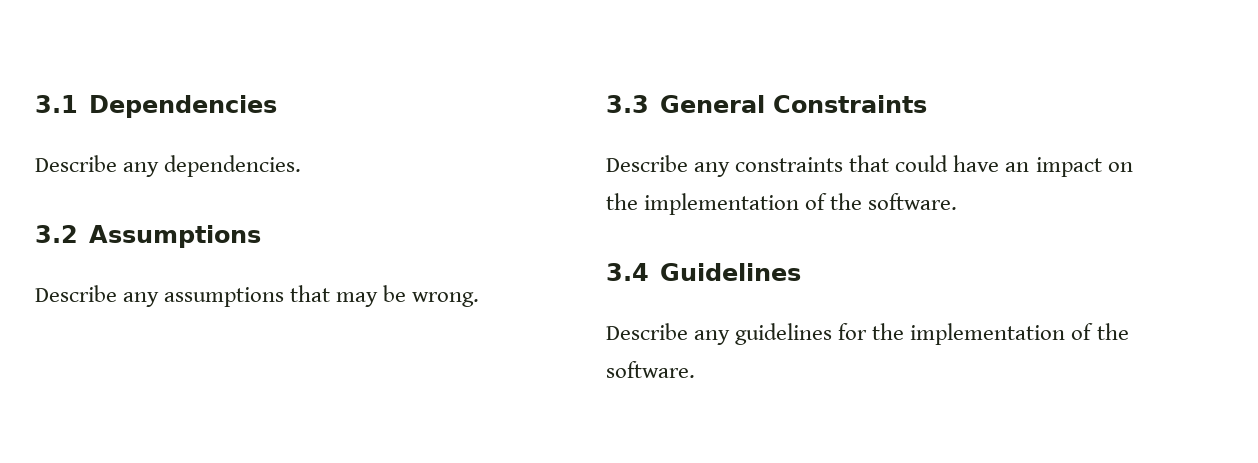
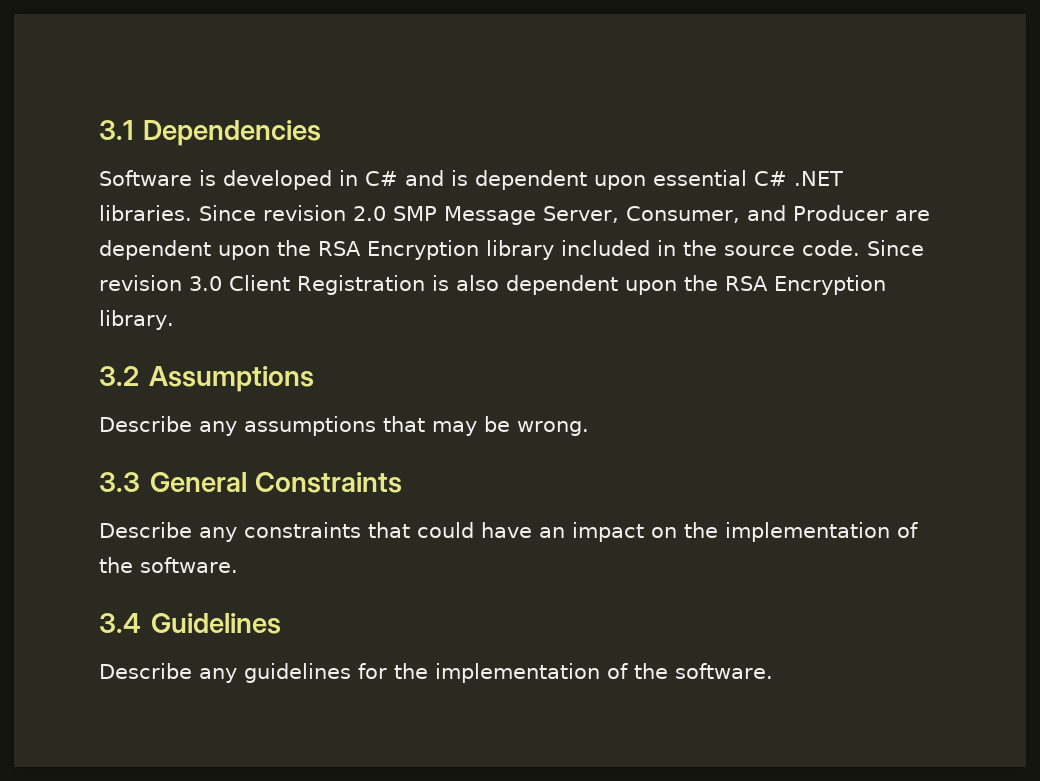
[35,155,302,177] Describe any dependencies. -> [99,170,843,190] [99,205,930,225] [99,240,924,260] [99,275,886,295] [99,310,174,330] Software is developed in C# and is dependent upon essential C# .NET libraries. Since revision 2.0 SMP Message Server, Consumer, and Producer are dependent upon the RSA Encryption library included in the source code. Since revision 3.0 Client Registration is also dependent upon the RSA Encryption library.

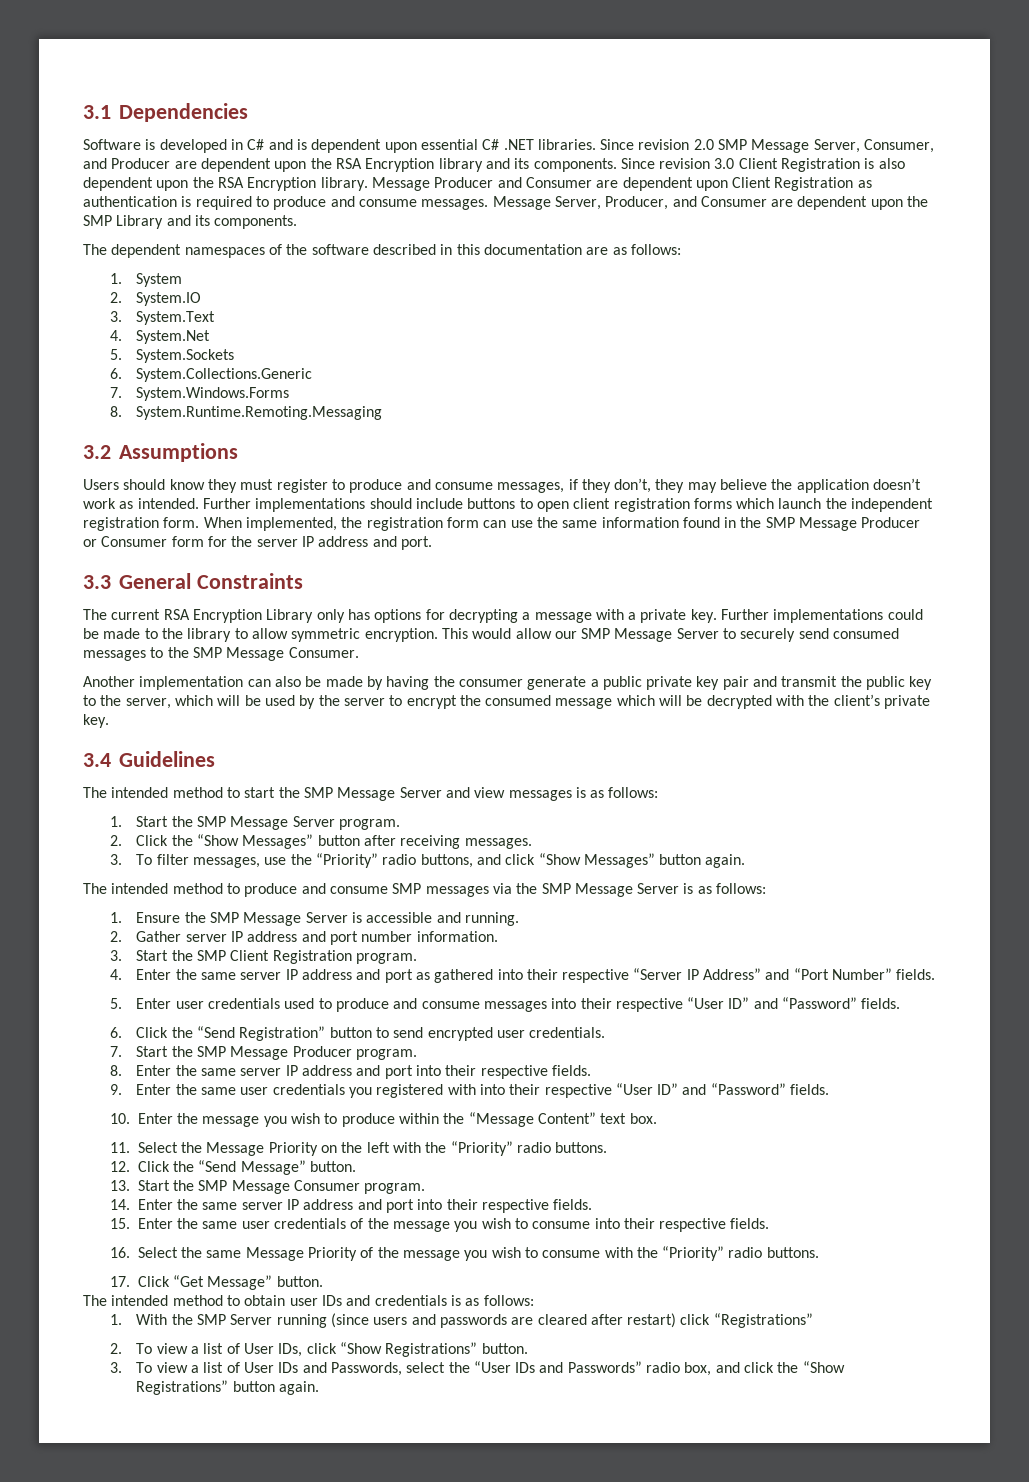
[561,240,860,256] included in the source code. -> [485,158,617,172] and its components.
[99,366,315,392] [99,416,589,436] [99,472,402,493] [99,522,918,542] [99,557,238,573] [99,613,282,634] [99,663,773,683] // 3.2 Assumptions // Describe any assumptions that may be wrong. // 3.3 General Constraints // Describe any constraints that could have an impact on the implementation of the software. // 3.4 Guidelines // Describe any guidelines for the implementation of the software. -> [371,177,872,191] [83,196,929,210] [83,215,298,229] [83,244,681,258] [109,273,183,287] [109,292,202,306] [109,311,216,325] [109,330,211,344] [109,349,235,363] [109,368,313,382] [109,387,290,401] [109,406,383,420] [83,443,238,462] [83,478,922,493] [83,498,934,512] [83,517,921,531] [83,536,432,550] [83,573,303,589] [83,609,923,623] [83,628,900,642] [83,647,359,661] [83,676,933,690] [83,694,931,709] [83,714,109,728] [83,751,215,767] [83,787,659,801] [109,816,400,830] [109,834,532,849] [109,853,746,868] [83,883,767,897] [109,912,519,926] [109,931,498,945] [109,950,417,964] [109,968,936,983] [109,997,901,1012] [109,1026,606,1041] [109,1046,417,1060] [109,1065,591,1079] [109,1083,830,1098] [109,1112,657,1127] [109,1141,608,1156] [109,1160,356,1175] [109,1180,426,1194] [109,1199,593,1213] [109,1218,770,1232] [109,1246,819,1261] [109,1275,323,1290] [83,1295,534,1306] [109,1313,813,1328] [109,1342,528,1357] [109,1361,845,1376] [136,1380,319,1395] Message Producer and Consumer are dependent upon Client Registration as authentication is required to produce and consume messages. Message Server, Producer, and Consumer are dependent upon the SMP Library and its components. // The dependent namespaces of the software described in this documentation are as follows: // 1. System // 2. System.IO // 3. System.Text // 4. System.Net // 5. System.Sockets // 6. System.Collections.Generic // 7. System.Windows.Forms // 8. System.Runtime.Remoting.Messaging // 3.2 Assumptions // Users should know they must register to produce and consume messages, if they don’t, they may believe the application doesn’t work as intended. Further implementations should include buttons to open client registration forms which launch the independent registration form. When implemented, the registration form can use the same information found in the SMP Message Producer or Consumer form for the server IP address and port. // 3.3 General Constraints // The current RSA Encryption Library only has options for decrypting a message with a private key. Further implementations could be made to the library to allow symmetric encryption. This would allow our SMP Message Server to securely send consumed messages to the SMP Message Consumer. // Another implementation can also be made by having the consumer generate a public private key pair and transmit the public key to the server, which will be used by the server to encrypt the consumed message which will be decrypted with the client’s private key. // 3.4 Guidelines // The intended method to start the SMP Message Server and view messages is as follows: // 1. Start the SMP Message Server program. // 2. Click the “Show Messages” button after receiving messages. // 3. To filter messages, use the “Priority” radio buttons, and click “Show Messages” button again. // The intended method to produce and consume SMP messages via the SMP Message Server is as follows: // 1. Ensure the SMP Message Server is accessible and running. // 2. Gather server IP address and port number information. // 3. Start the SMP Client Registration program. // 4. Enter the same server IP address and port as gathered into their respective “Server IP Address” and “Port Number” fields. // 5. Enter user credentials used to produce and consume messages into their respective “User ID” and “Password” fields. // 6. Click the “Send Registration” button to send encrypted user credentials. // 7. Start the SMP Message Producer program. // 8. Enter the same server IP address and port into their respective fields. // 9. Enter the same user credentials you registered with into their respective “User ID” and “Password” fields. // 10. Enter the message you wish to produce within the “Message Content” text box. // 11. Select the Message Priority on the left with the “Priority” radio buttons. // 12. Click the “Send Message” button. // 13. Start the SMP Message Consumer program. // 14. Enter the same server IP address and port into their respective fields. // 15. Enter the same user credentials of the message you wish to consume into their respective fields. // 16. Select the same Message Priority of the message you wish to consume with the “Priority” radio buttons. // 17. Click “Get Message” button. // The intended method to obtain user IDs and credentials is as follows: // 1. With the SMP Server running (since users and passwords are cleared after restart) click “Registrations” // 2. To view a list of User IDs, click “Show Registrations” button. // 3. To view a list of User IDs and Passwords, select the “User IDs and Passwords” radio box, and click the “Show Registrations” button again.

